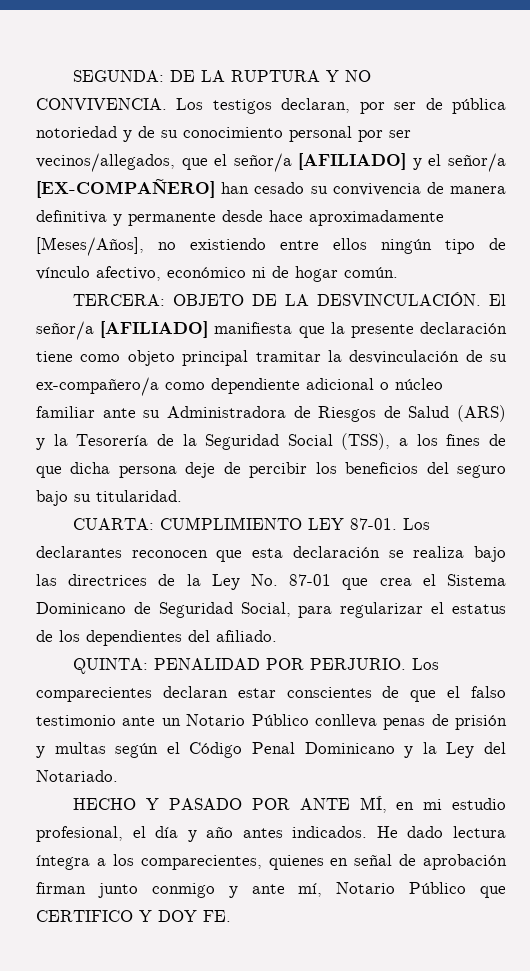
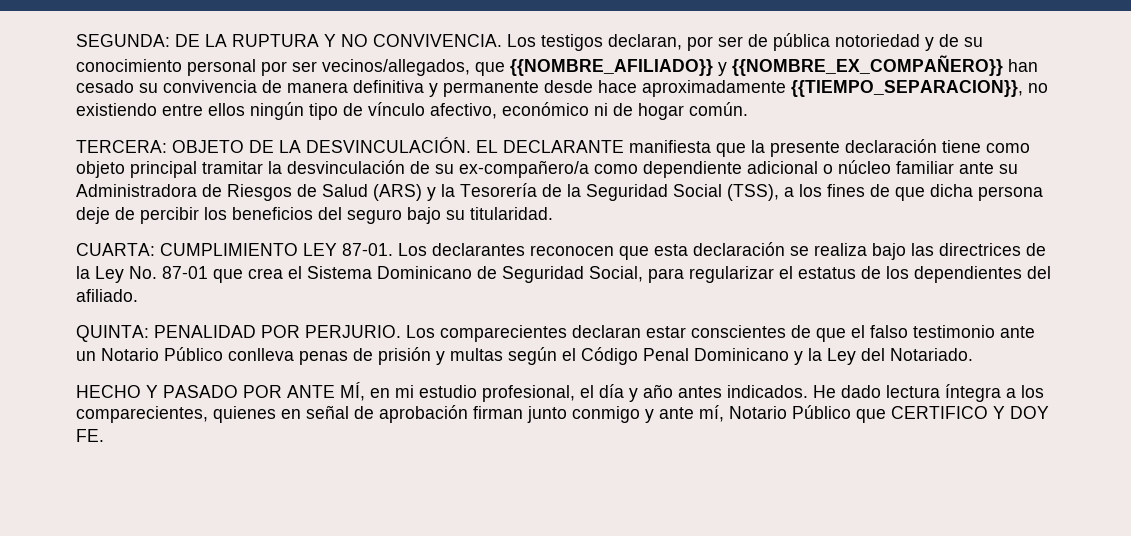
[214,153,506,172] [36,179,215,198] el señor/a [AFILIADO] y el señor/a [EX-COMPAÑERO] -> [510,55,1003,76] {{NOMBRE_AFILIADO}} y {{NOMBRE_EX_COMPAÑERO}}
[36,237,144,256] [Meses/Años], -> [791,80,1023,97] {{TIEMPO_SEPARACION}},
[489,294,506,306] [36,321,209,340] El señor/a [AFILIADO] -> [476,140,624,153] EL DECLARANTE

